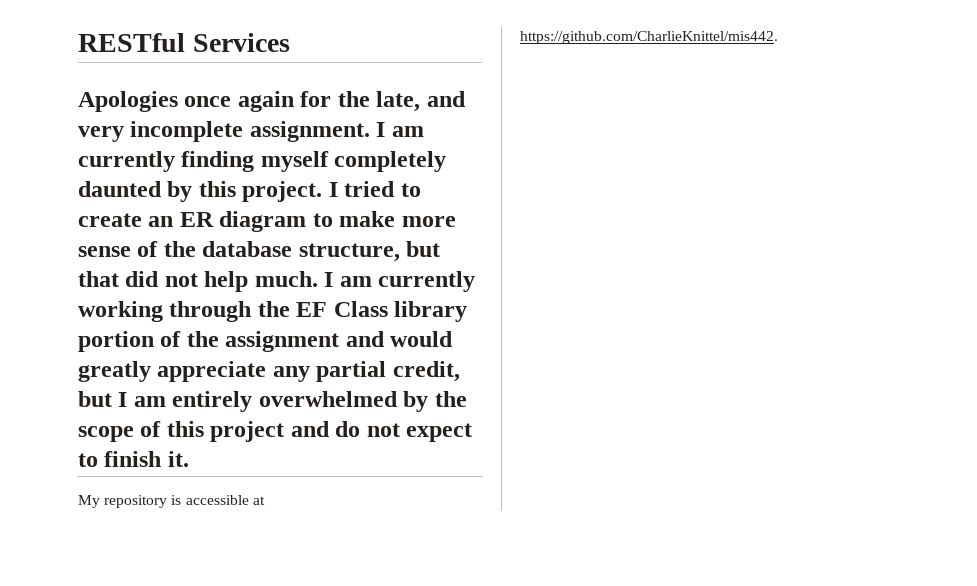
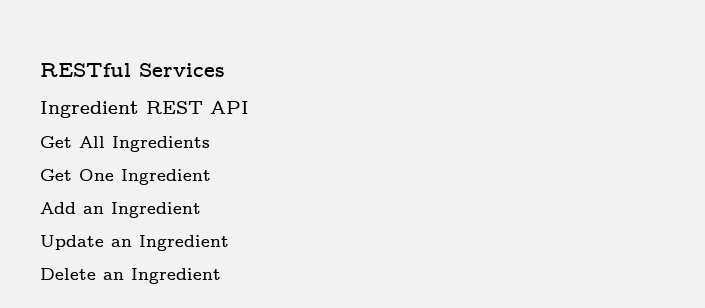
[78,91,466,112] [78,121,424,142] [78,151,447,172] [78,181,421,202] [78,211,456,232] [78,241,441,262] [78,271,476,292] [78,301,468,322] [78,331,454,352] [78,361,460,382] [78,391,467,412] [78,421,473,442] [78,451,189,467] [78,495,265,508] [520,31,778,44] Apologies once again for the late, and very incomplete assignment. I am currently finding myself completely daunted by this project. I tried to create an ER diagram to make more sense of the database structure, but that did not help much. I am currently working through the EF Class library portion of the assignment and would greatly appreciate any partial credit, but I am entirely overwhelmed by the scope of this project and do not expect to finish it. // My repository is accessible at https://github.com/CharlieKnittel/mis442. -> [40,101,249,118] [40,136,210,152] [40,169,211,185] [40,202,201,218] [40,235,229,251] [40,268,221,284] Ingredient REST API // Get All Ingredients // Get One Ingredient // Add an Ingredient // Update an Ingredient // Delete an Ingredient

